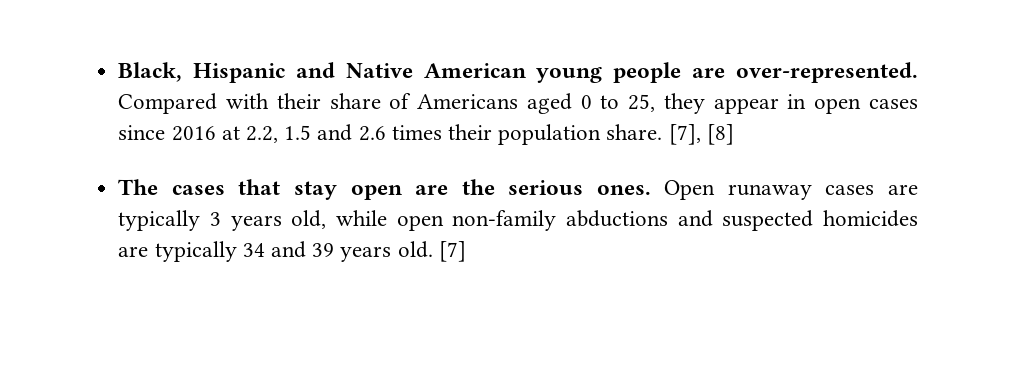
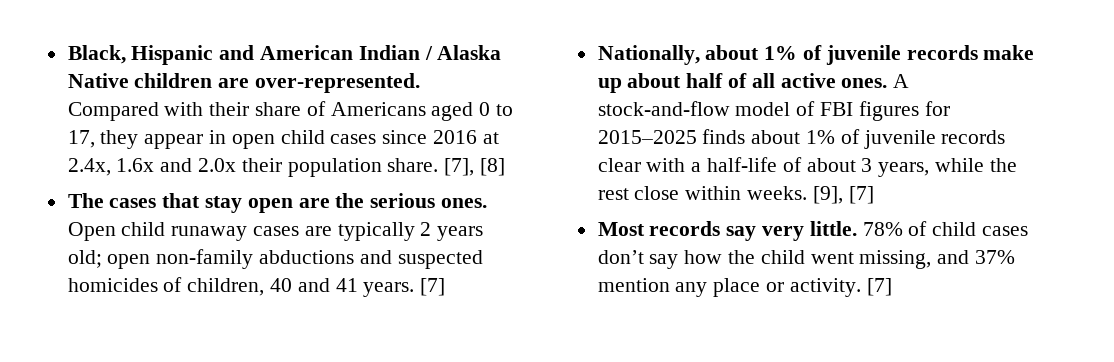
[345,62,682,83] Native American young people -> [260,45,502,60] [67,73,213,88] American Indian / Alaska Native children
[628,94,656,112] 25, -> [67,130,95,148] 17,
(862, 106) none -> [280,130,325,144] child
[245,124,442,143] 2.2, 1.5 and 2.6 times -> [67,158,237,176] 2.4x, 1.6x and 2.0x
(716, 190) none -> [121,222,166,236] child
[209,210,387,231] 3 years old, while -> [420,222,484,241] [67,250,102,268] 2 years old;
[118,241,433,262] are typically 34 and 39 years old. -> [163,277,446,297] [597,45,1035,65] [597,73,910,93] [597,101,950,121] [597,129,1006,149] [597,157,1017,177] [597,186,874,204] [597,221,1029,241] [597,250,1016,269] [597,278,861,297] of children, 40 and 41 years. [7] // Nationally, about 1% of juvenile records make up about half of all active ones. A stock-and-flow model of FBI figures for 2015–2025 finds about 1% of juvenile records clear with a half-life of about 3 years, while the rest close within weeks. [9], [7] // Most records say very little. 78% of child cases don’t say how the child went missing, and 37% mention any place or activity.

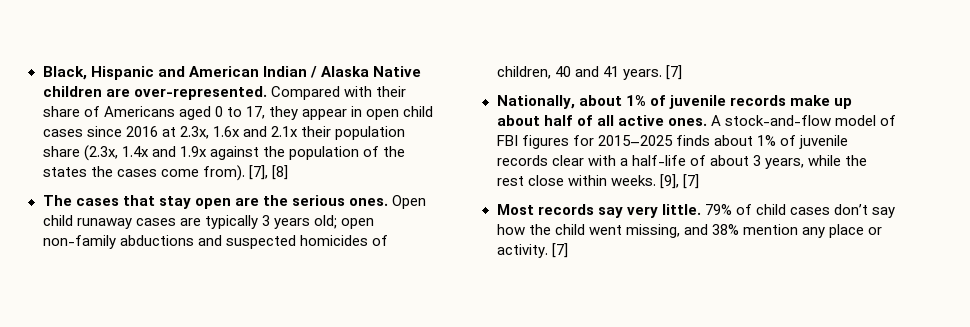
[67,158,111,176] 2.4x, -> [179,126,209,139] 2.3x,
[198,158,237,172] 2.0x -> [270,126,298,137] 2.1x
[387,158,439,172] share. -> [42,145,405,161] [42,165,245,181] share (2.3x, 1.4x and 1.9x against the population of the states the cases come from).
[420,222,432,236] 2 -> [261,215,270,226] 3
[862,222,903,236] 78% -> [704,204,732,215] 79%
[975,250,1016,264] 37% -> [711,224,739,235] 38%

